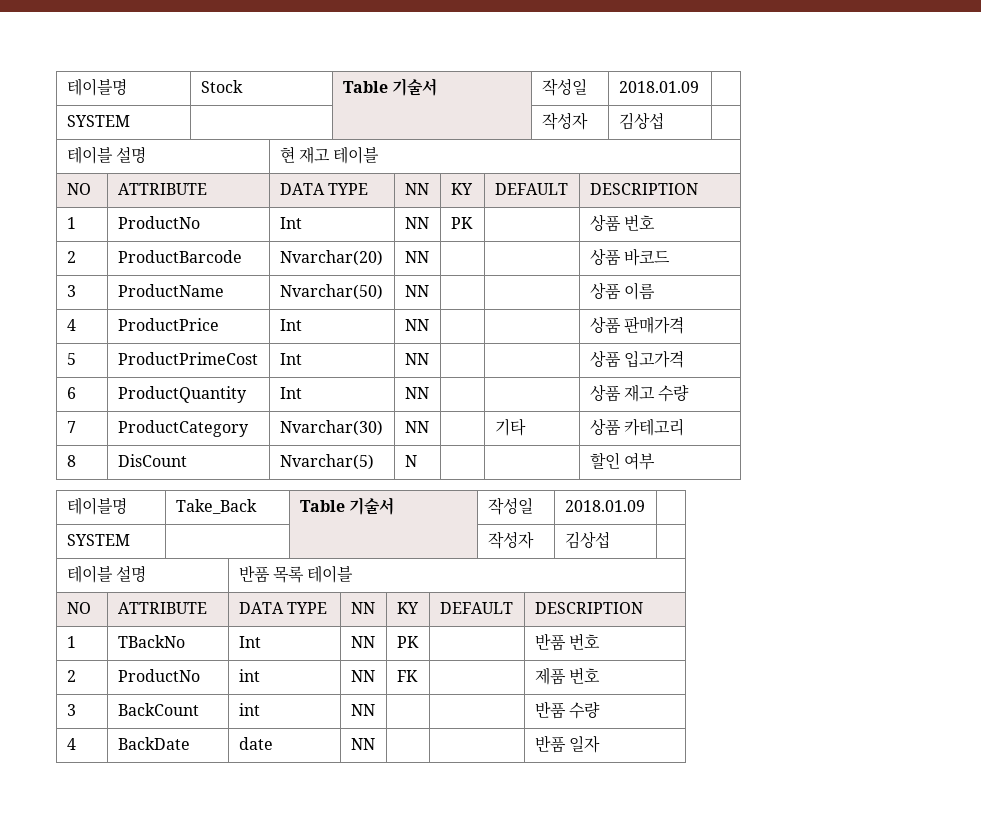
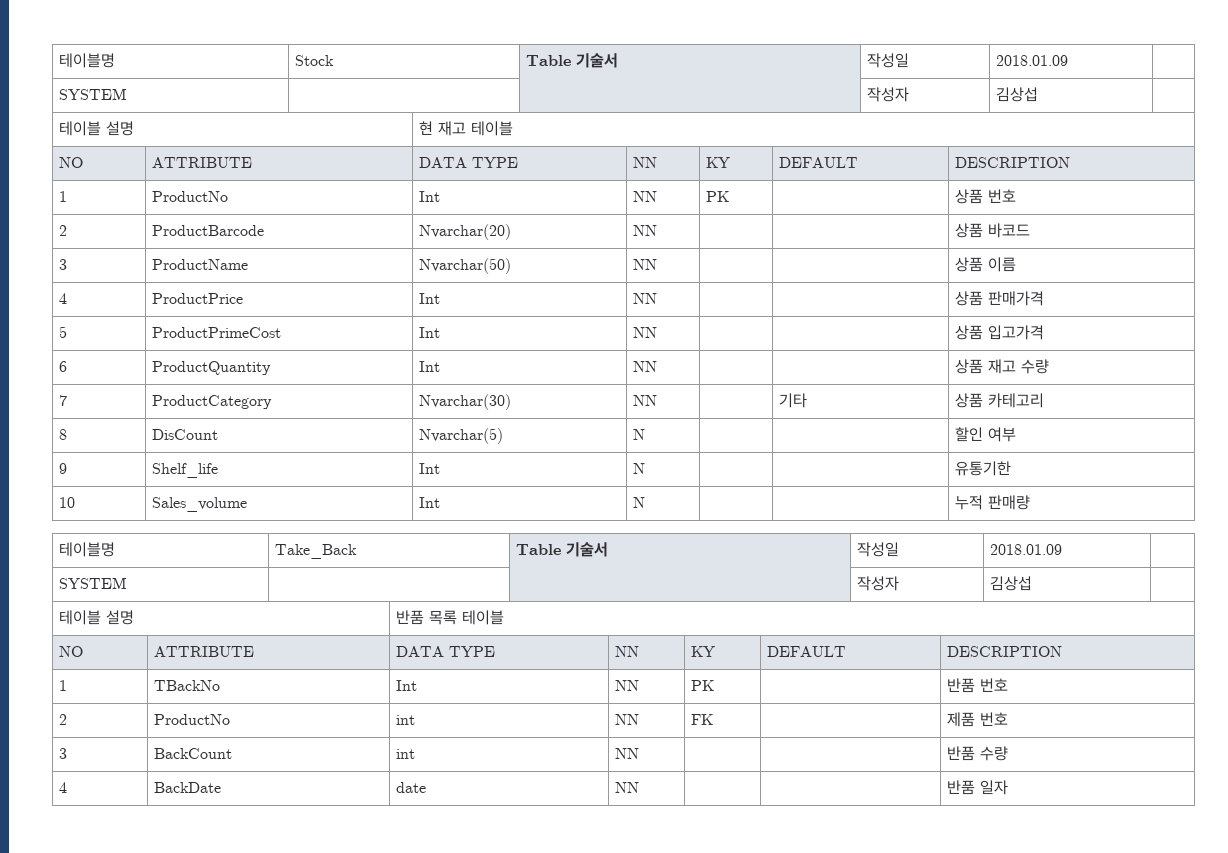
(655, 461) none -> [59,463,68,474] [152,463,219,478] [419,463,441,474] [633,463,646,474] [955,461,1012,476] [59,497,76,508] [152,497,248,512] [419,497,441,508] [633,497,646,508] [955,495,1031,510] // 9 | Shelf_life | Int | N | | | 유통기한 // 10 | Sales_volume | Int | N | | | 누적 판매량

